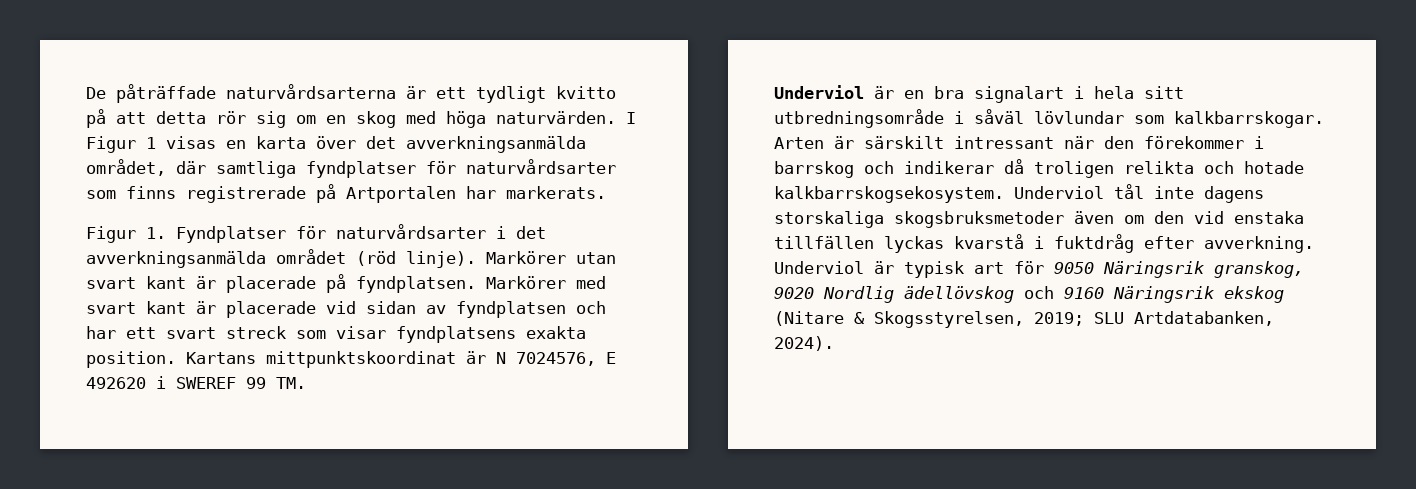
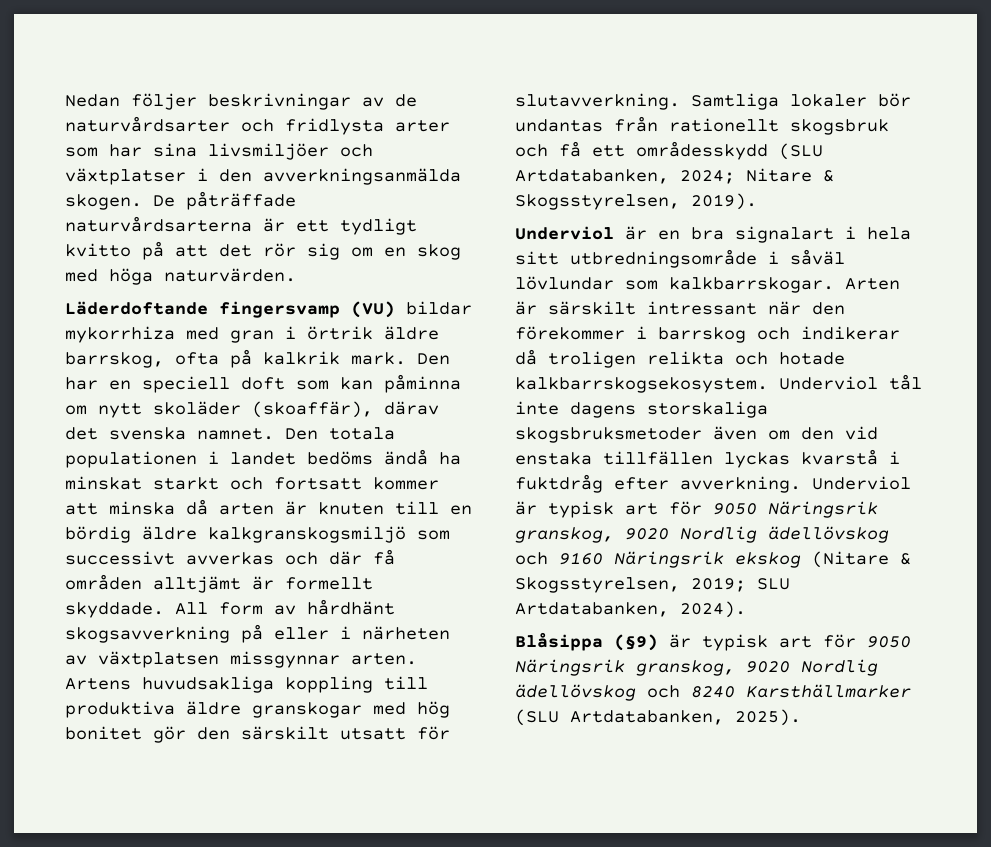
(86, 93) none -> [65,93,417,110] [65,116,450,135] [65,143,373,160] [65,168,461,185] [65,194,142,210] Nedan följer beskrivningar av de naturvårdsarter och fridlysta arter som har sina livsmiljöer och växtplatser i den avverkningsanmälda skogen.
[156,111,206,124] detta -> [219,244,252,257] det
[626,112,636,124] [86,136,586,153] [86,159,616,178] [86,184,606,203] [86,224,546,243] [86,249,616,268] [86,274,606,293] [86,301,606,318] [86,326,586,343] [86,351,616,368] [86,376,306,389] I Figur 1 visas en karta över det avverkningsanmälda området, där samtliga fyndplatser för naturvårdsarter som finns registrerade på Artportalen har markerats. // Figur 1. Fyndplatser för naturvårdsarter i det avverkningsanmälda området (röd linje). Markörer utan svart kant är placerade på fyndplatsen. Markörer med svart kant är placerade vid sidan av fyndplatsen och har ett svart streck som visar fyndplatsens exakta position. Kartans mittpunktskoordinat är N 7024576, E 492620 i SWEREF 99 TM. -> [65,301,472,318] [65,326,439,343] [65,349,450,368] [65,374,461,393] [65,401,439,418] [65,427,395,440] [65,449,461,468] [65,476,439,490] [65,499,472,515] [65,526,450,543] [65,549,395,565] [65,574,373,593] [65,599,395,618] [65,624,450,643] [65,651,417,668] [65,676,428,693] [65,701,450,718] [65,726,450,743] [515,93,911,110] [515,116,889,135] [515,141,823,160] [515,168,834,184] [515,193,757,210] // Läderdoftande fingersvamp (VU) bildar mykorrhiza med gran i örtrik äldre barrskog, ofta på kalkrik mark. Den har en speciell doft som kan påminna om nytt skoläder (skoaffär), därav det svenska namnet. Den totala populationen i landet bedöms ändå ha minskat starkt och fortsatt kommer att minska då arten är knuten till en bördig äldre kalkgranskogsmiljö som successivt avverkas och där få områden alltjämt är formellt skyddade. All form av hårdhänt skogsavverkning på eller i närheten av växtplatsen missgynnar arten. Artens huvudsakliga koppling till produktiva äldre granskogar med hög bonitet gör den särskilt utsatt för slutavverkning. Samtliga lokaler bör undantas från rationellt skogsbruk och få ett områdesskydd (SLU Artdatabanken, 2024; Nitare & Skogsstyrelsen, 2019).
(834, 343) none -> [515,632,911,651] [515,659,878,676] [515,684,911,701] [515,709,801,726] // Blåsippa (§9) är typisk art för 9050 Näringsrik granskog, 9020 Nordlig ädellövskog och 8240 Karsthällmarker (SLU Artdatabanken, 2025).

